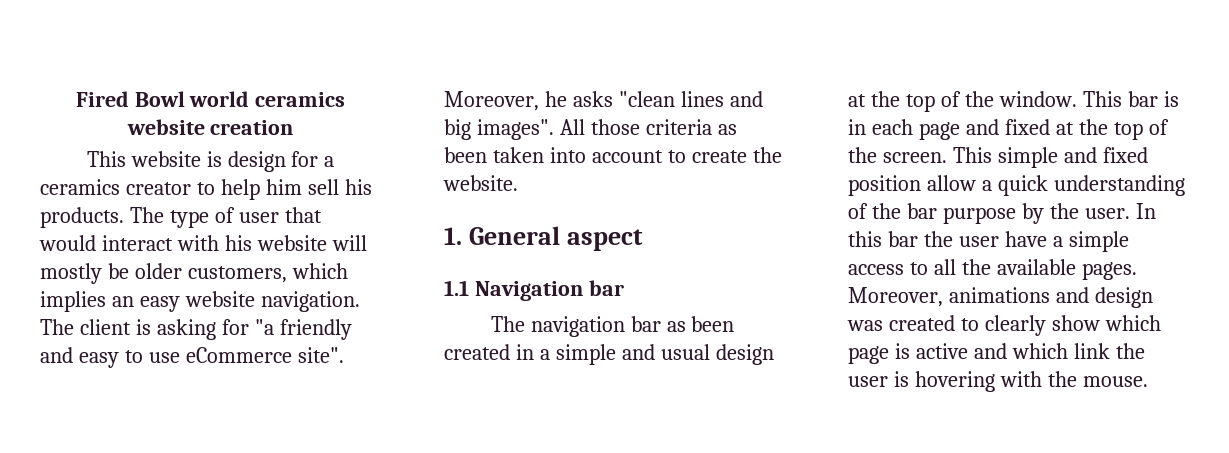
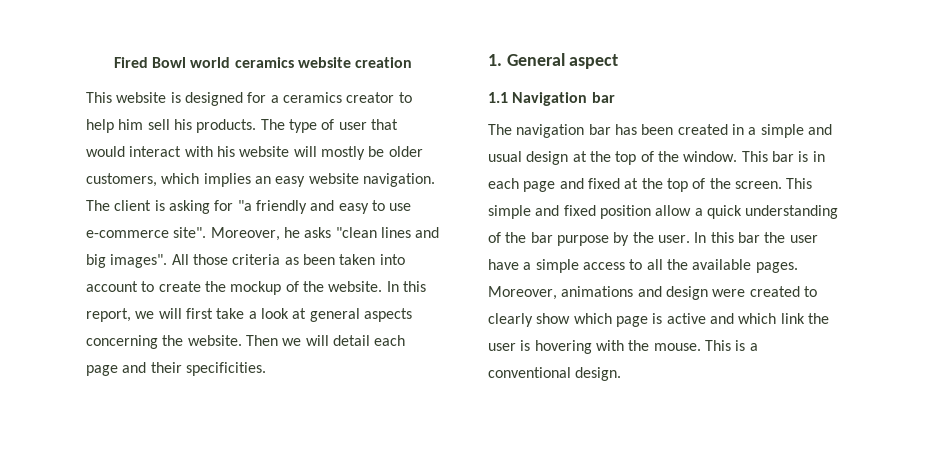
[227,151,286,172] design -> [184,92,243,106] designed
[185,347,292,363] eCommerce -> [86,230,169,238] e-commerce
[443,175,518,191] website. -> [230,281,426,295] [86,308,412,322] [86,335,406,349] [86,362,266,376] mockup of the website. In this report, we will first take a look at general aspects concerning the website. Then we will detail each page and their specificities.
[666,321,686,332] as -> [614,124,637,135] has
[847,320,883,331] was -> [712,289,746,297] were
(1148, 381) none -> [704,340,758,351] [488,367,622,381] This is a conventional design.

